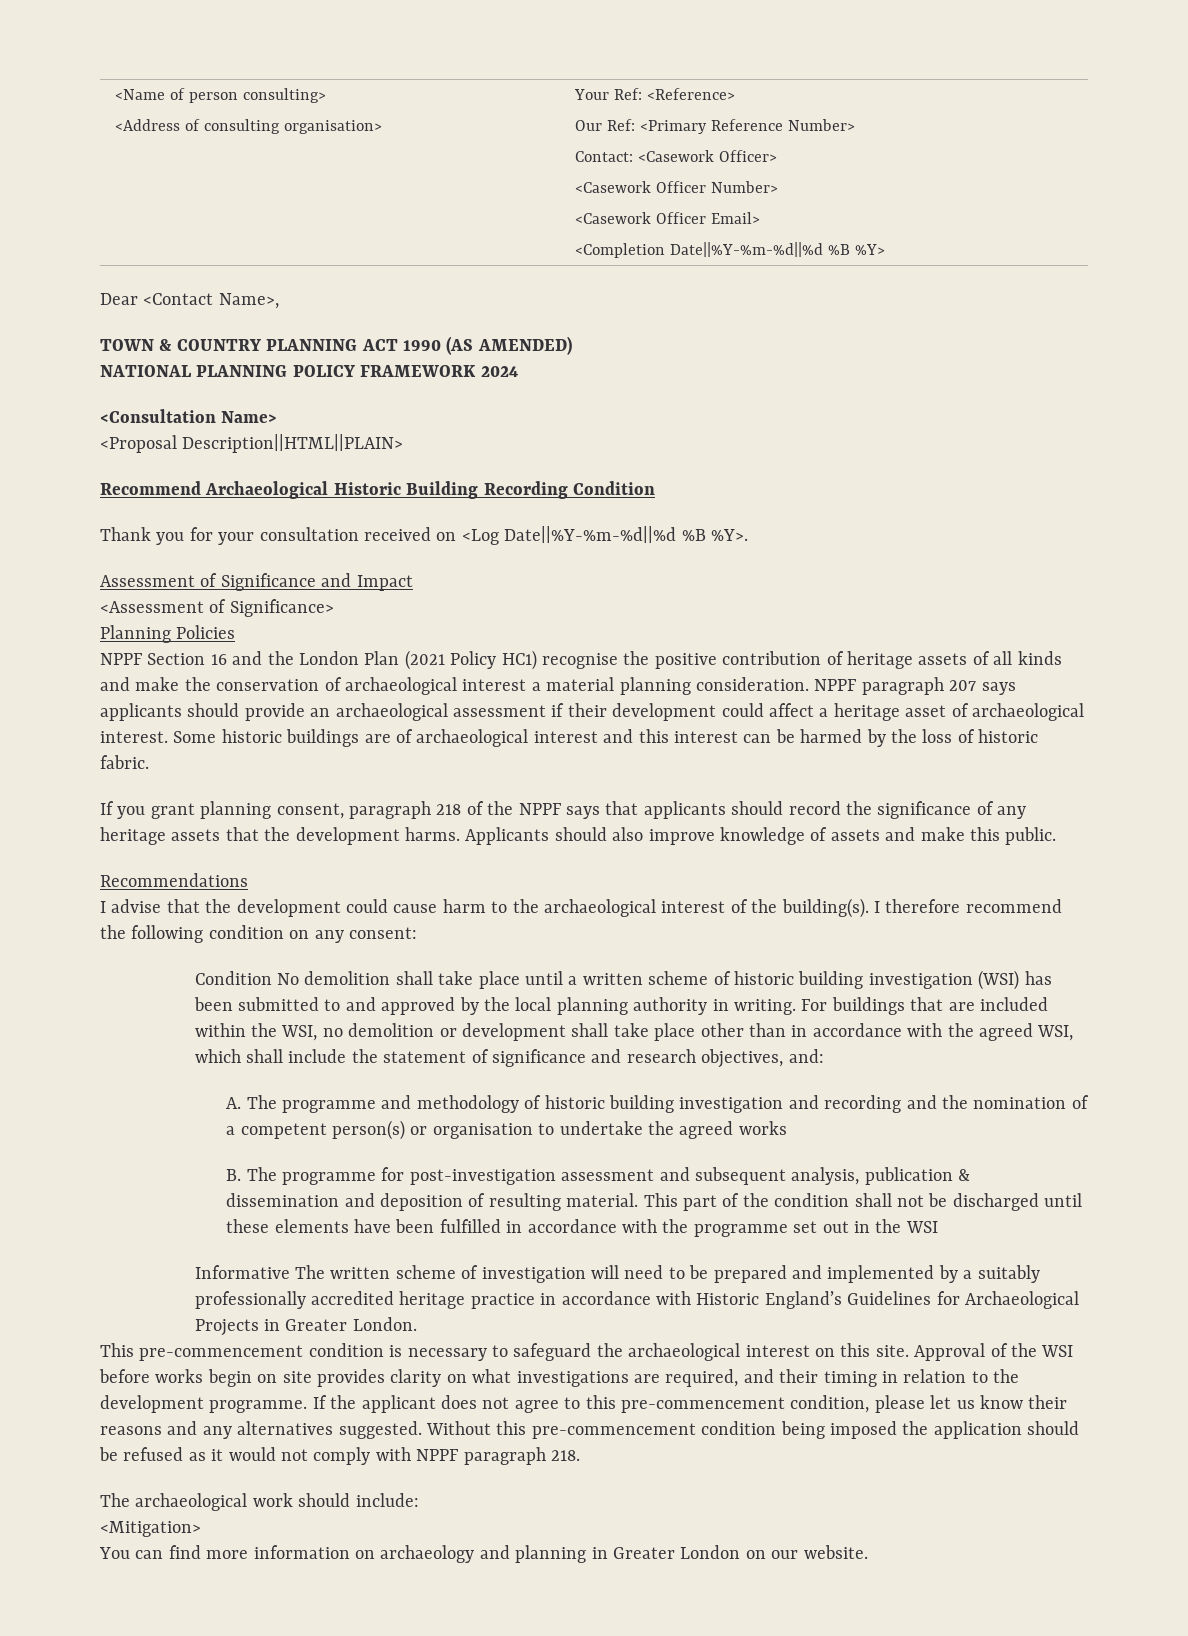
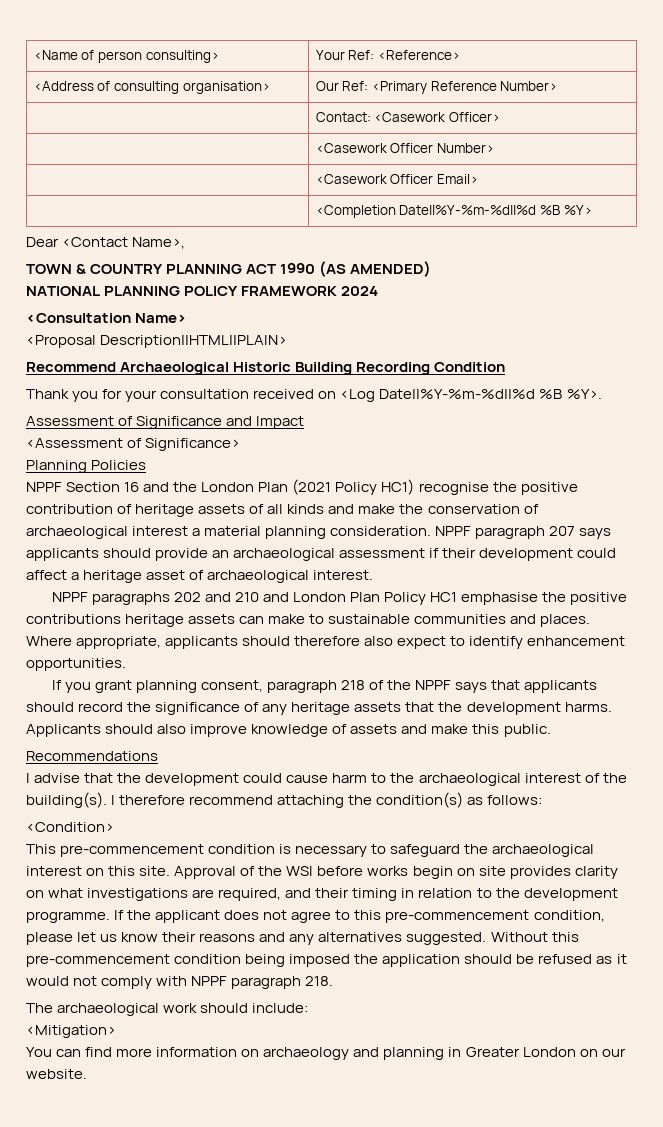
[173,729,1039,747] [100,755,149,769] Some historic buildings are of archaeological interest and this interest can be harmed by the loss of historic fabric. -> [51,592,628,605] [26,614,591,627] [26,636,626,649] [26,658,126,671] // NPPF paragraphs 202 and 210 and London Plan Policy HC1 emphasise the positive contributions heritage assets can make to sustainable communities and places. Where appropriate, applicants should therefore also expect to identify enhancement opportunities.
[100,925,417,943] [194,970,1052,990] [193,997,1049,1015] [194,1023,1074,1041] [194,1049,824,1068] [226,1095,1089,1113] [226,1120,787,1140] [226,1167,971,1185] [226,1193,1083,1211] [226,1219,938,1237] [194,1265,1040,1283] [194,1291,1080,1309] [194,1317,417,1336] the following condition on any consent: // Condition No demolition shall take place until a written scheme of historic building investigation (WSI) has been submitted to and approved by the local planning authority in writing. For buildings that are included within the WSI, no demolition or development shall take place other than in accordance with the agreed WSI, which shall include the statement of significance and research objectives, and: // A. The programme and methodology of historic building investigation and recording and the nomination of a competent person(s) or organisation to undertake the agreed works // B. The programme for post-investigation assessment and subsequent analysis, publication & dissemination and deposition of resulting material. This part of the condition shall not be discharged until these elements have been fulfilled in accordance with the programme set out in the WSI // Informative The written scheme of investigation will need to be prepared and implemented by a suitably professionally accredited heritage practice in accordance with Historic England’s Guidelines for Archaeological Projects in Greater London. -> [277,792,543,808] [26,822,114,832] attaching the condition(s) as follows: // <Condition>

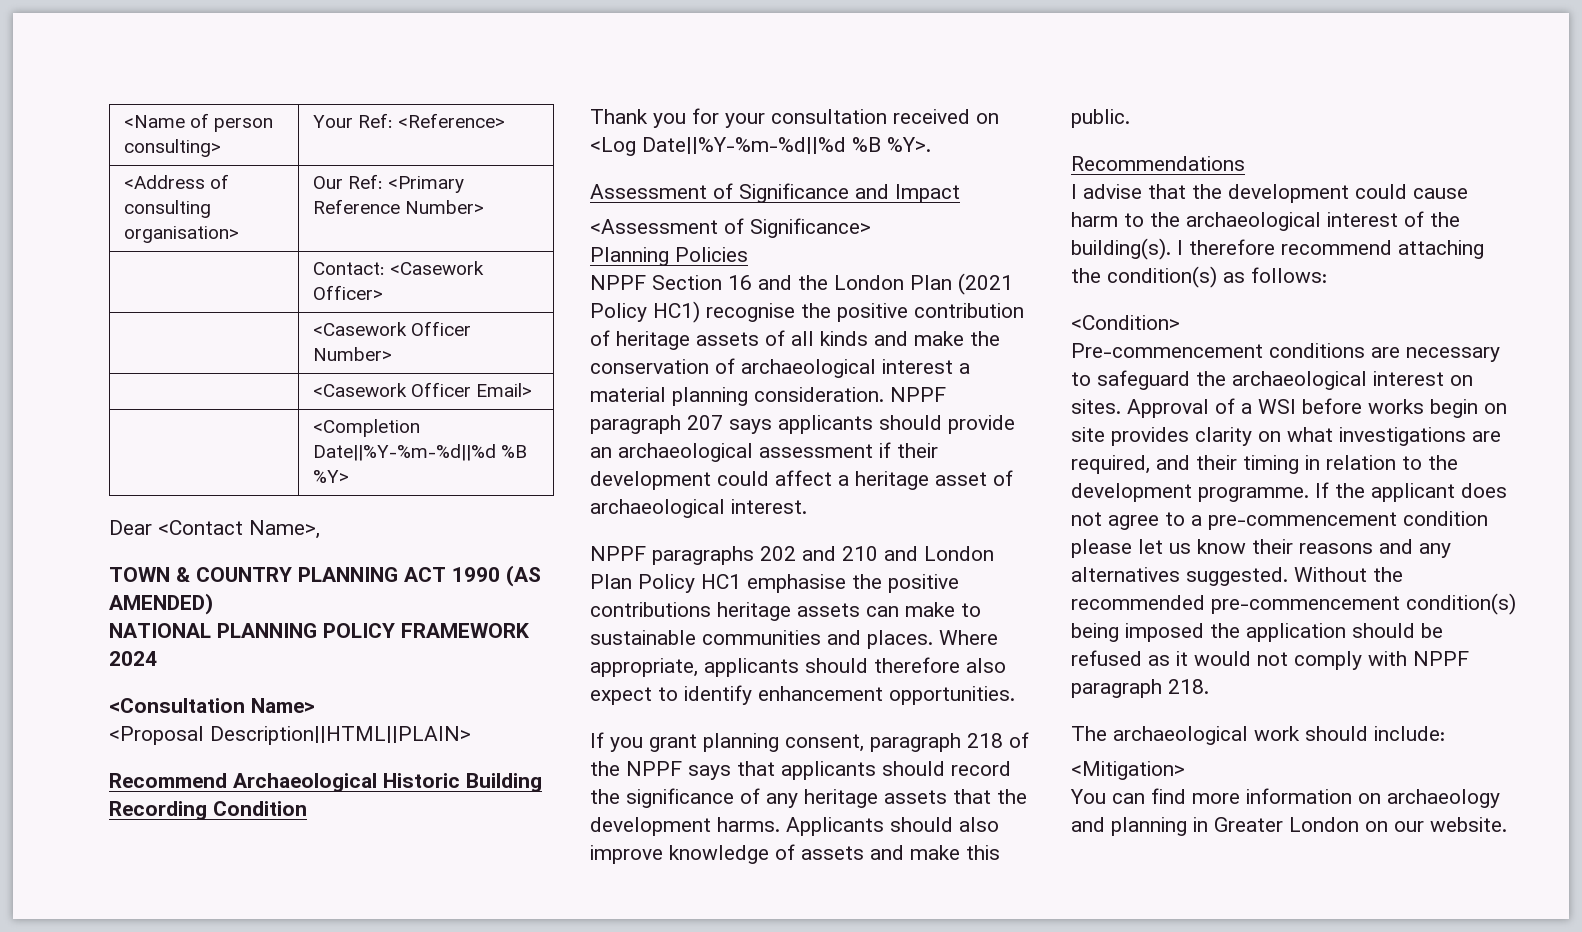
[26,844,292,857] This pre-commencement condition is -> [1071,343,1400,358] Pre-commencement conditions are
[108,866,171,876] this site. -> [1071,399,1121,414] sites.
[258,866,283,876] the -> [1241,403,1252,414] a
[354,910,605,923] this pre-commencement condition, -> [1191,511,1488,530] a pre-commencement condition
[551,932,579,942] [26,954,242,967] this pre-commencement condition -> [1373,567,1403,582] [1071,593,1516,615] the recommended pre-commencement condition(s)

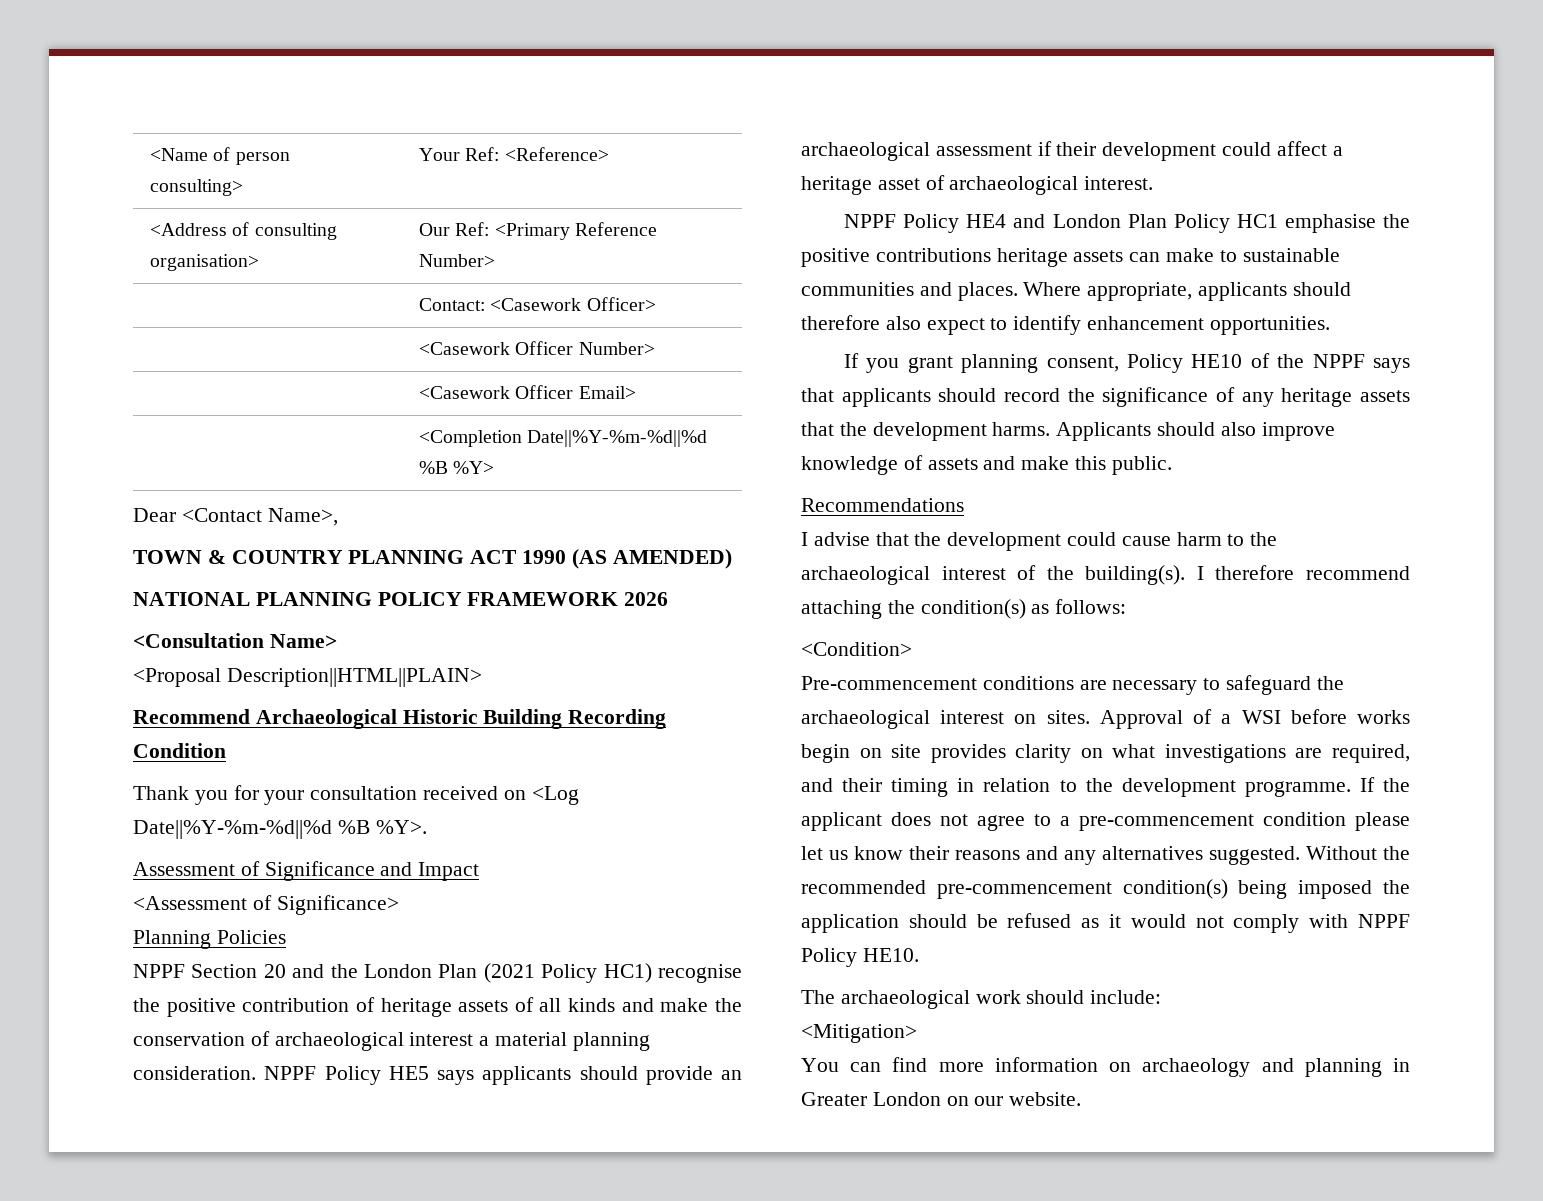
[109,651,157,666] 2024 -> [624,592,669,606] 2026
[728,275,752,290] 16 -> [263,964,286,978] 20
[590,415,723,434] paragraph 207 -> [324,1066,429,1085] Policy HE5
[652,546,878,565] paragraphs 202 and 210 -> [903,214,1007,233] Policy HE4
[870,733,1003,752] paragraph 218 -> [1127,354,1243,373] Policy HE10
[1071,679,1209,698] paragraph 218. -> [801,948,919,967] Policy HE10.

